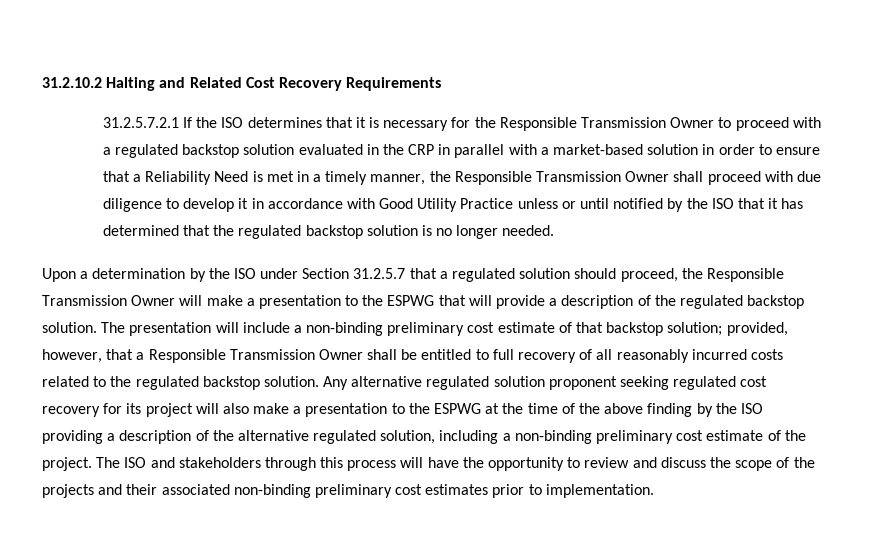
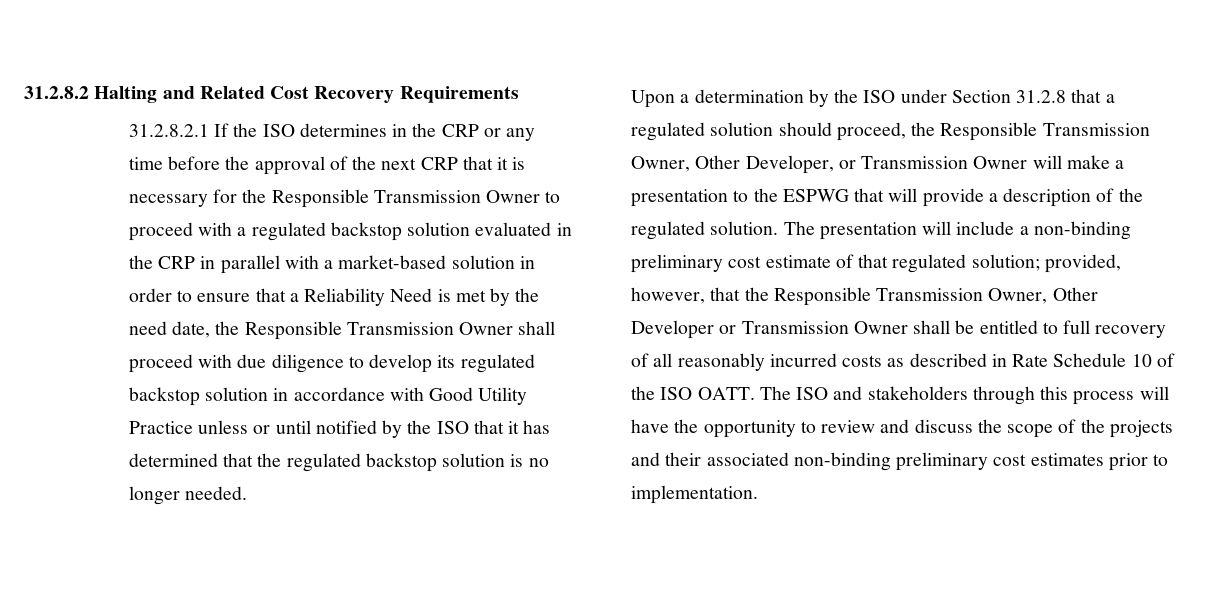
[42,77,102,88] 31.2.10.2 -> [24,86,89,99] 31.2.8.2
[102,117,179,128] 31.2.5.7.2.1 -> [128,124,209,137] 31.2.8.2.1
(322, 122) none -> [392,123,536,141] [128,156,458,175] in the CRP or any time before the approval of the next CRP
[296,171,426,185] in a timely manner, -> [490,288,540,306] [128,321,211,338] by the need date,
[238,198,249,209] it -> [437,354,535,373] [128,387,269,406] its regulated backstop solution
[353,268,406,279] 31.2.5.7 -> [1016,90,1067,103] 31.2.8
(127, 300) none -> [631,155,969,174] Owner, Other Developer, or Transmission
[747,295,805,309] backstop -> (705, 230) none
[606,322,664,336] backstop -> [892,254,967,273] regulated
[136,349,315,363] a Responsible Transmission -> [744,287,1098,306] [631,320,849,339] the Responsible Transmission Owner, Other Developer or Transmission
[42,376,768,390] [42,403,763,417] [42,430,806,444] [42,457,92,471] related to the regulated backstop solution. Any alternative regulated solution proponent seeking regulated cost recovery for its project will also make a presentation to the ESPWG at the time of the above finding by the ISO providing a description of the alternative regulated solution, including a non-binding preliminary cost estimate of the project. -> [887,353,1175,367] [631,386,755,400] as described in Rate Schedule 10 of the ISO OATT.

